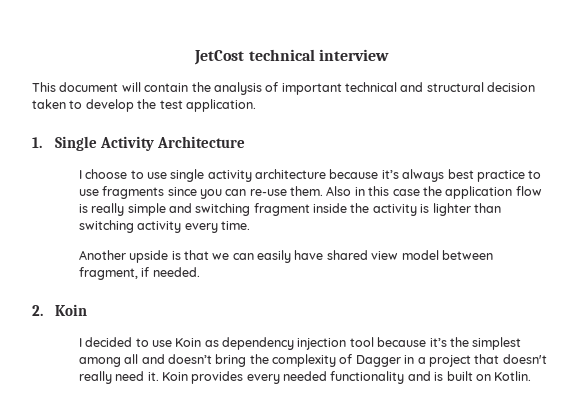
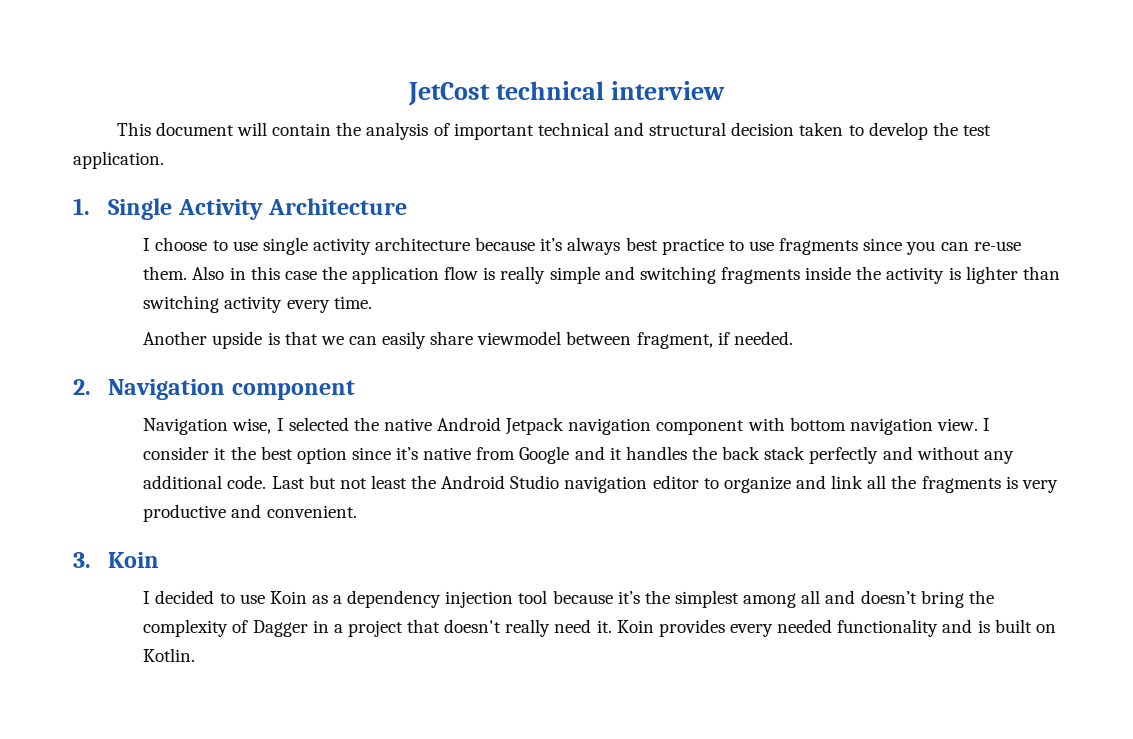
[253,203,310,216] fragment -> [720,267,800,284] fragments
[294,250,439,260] have shared view model -> [430,331,562,345] share viewmodel
(43, 310) none -> [108,379,355,400] [143,417,991,435] [143,446,1014,464] [143,475,1058,493] [143,504,357,522] [73,552,91,568] Navigation component // Navigation wise, I selected the native Android Jetpack navigation component with bottom navigation view. I consider it the best option since it’s native from Google and it handles the back stack perfectly and without any additional code. Last but not least the Android Studio navigation editor to organize and link all the fragments is very productive and convenient. // 3.
(219, 343) none -> [333,595,343,604] a

